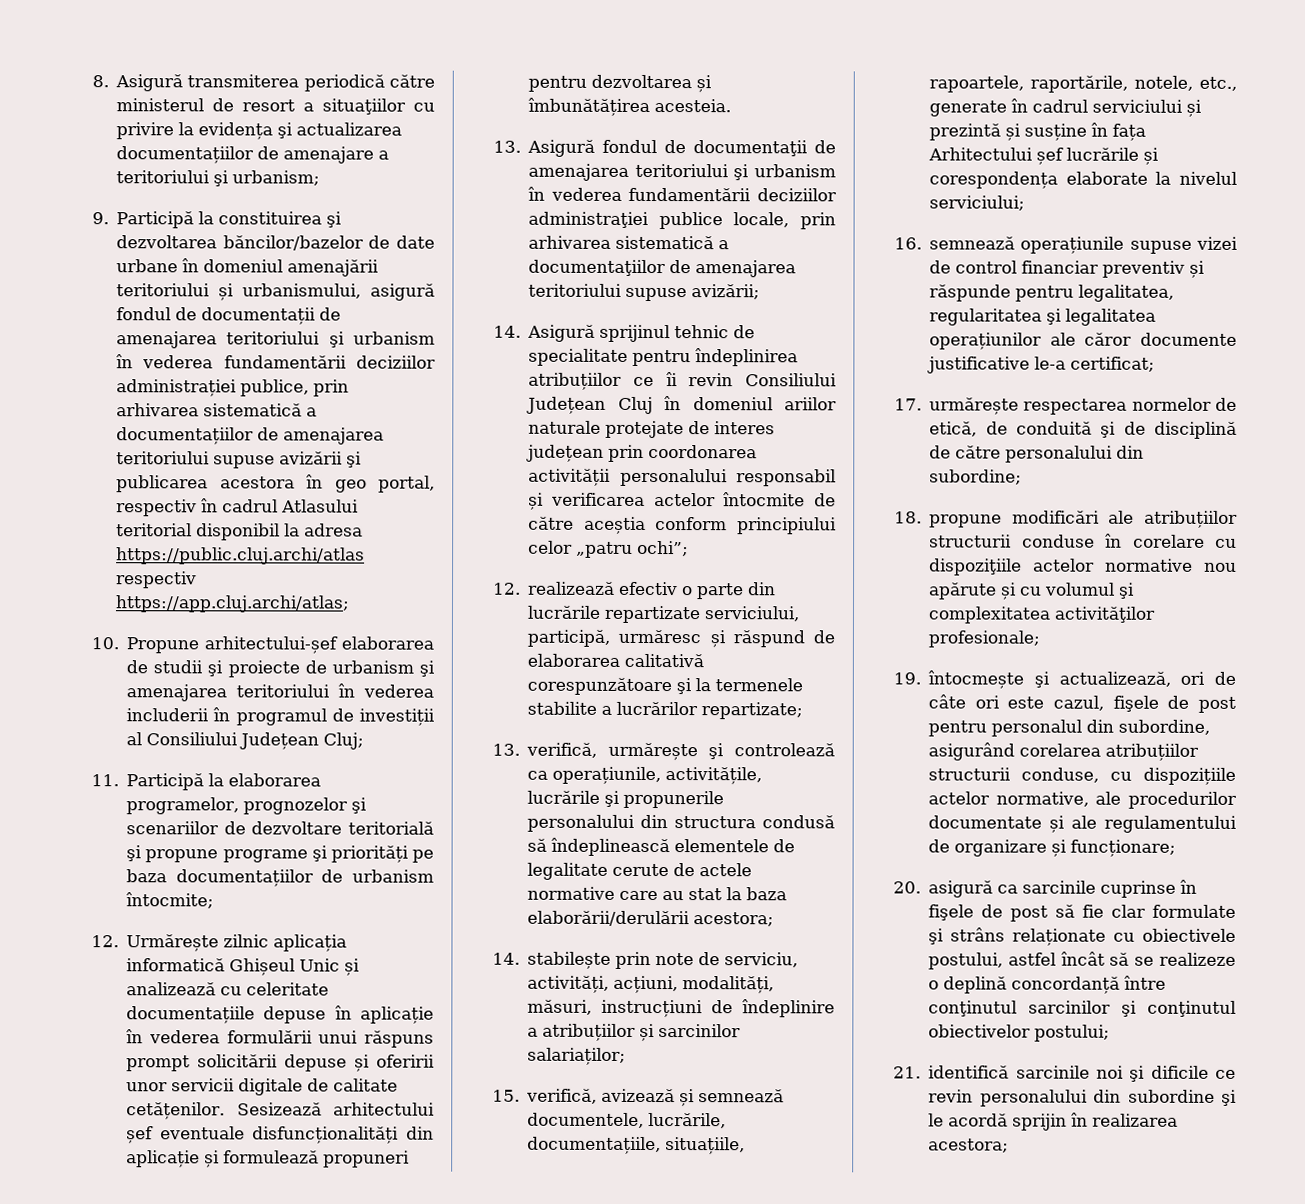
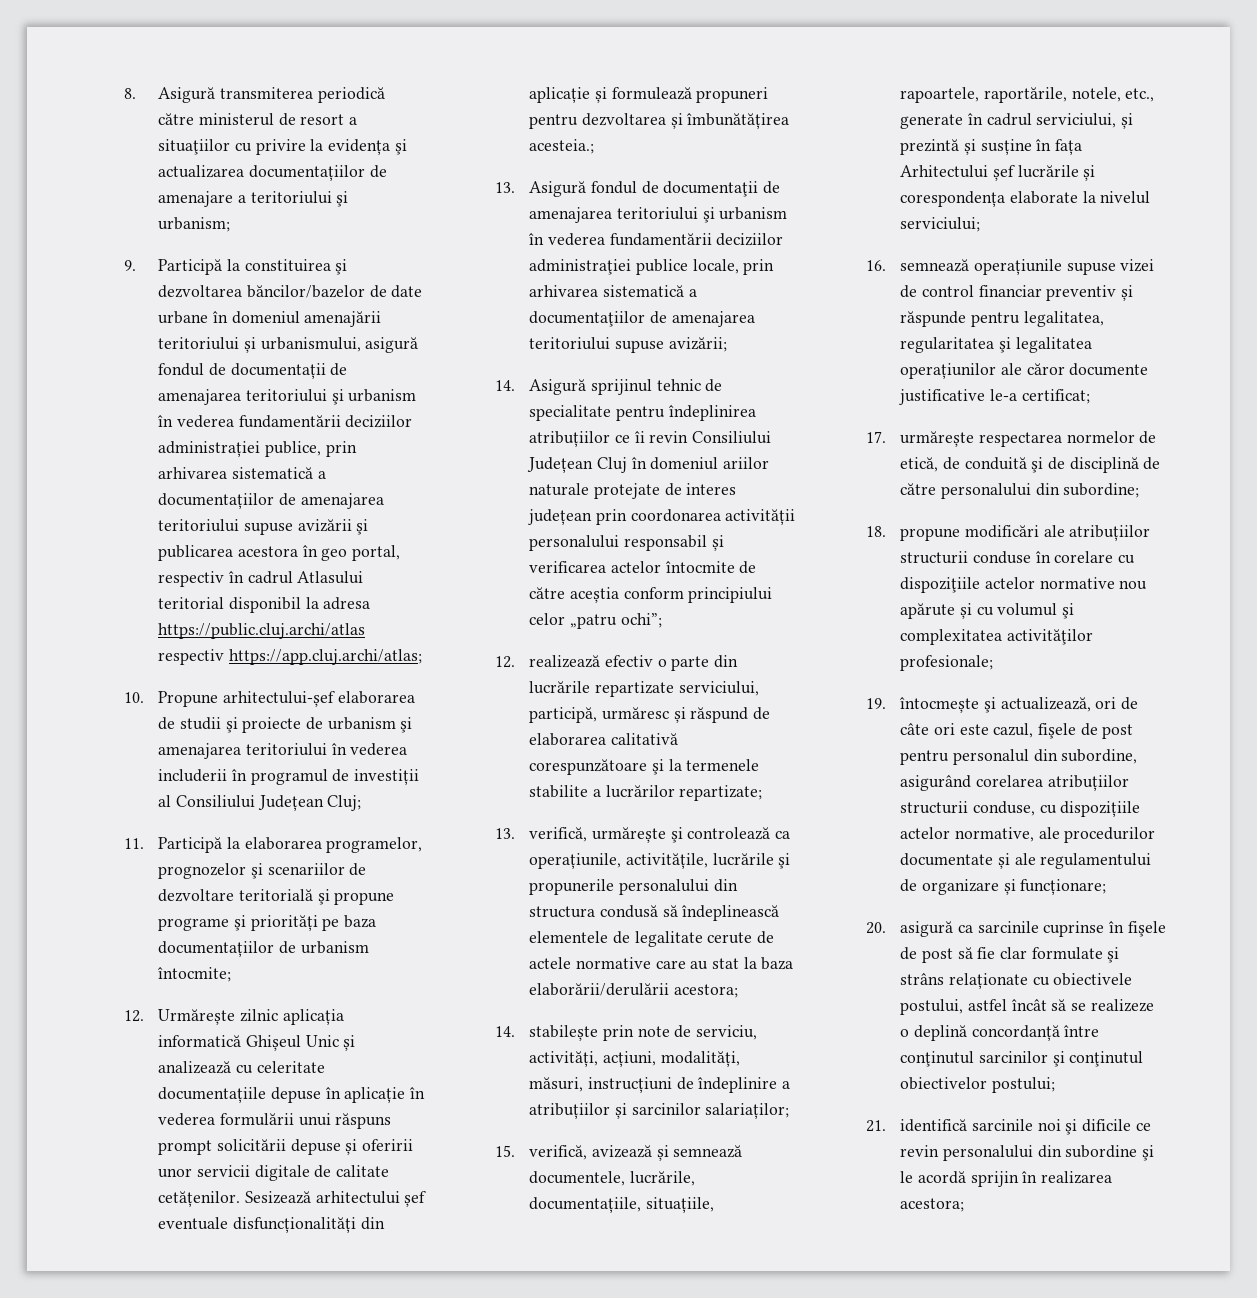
[654,99,732,113] acesteia. -> [529,139,595,154] acesteia.;
[1092,99,1184,113] serviciului -> [1036,113,1117,128] serviciului,

